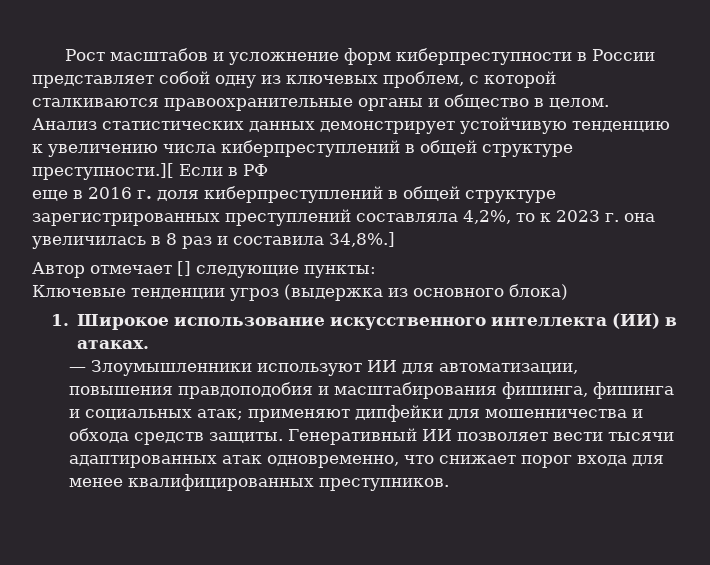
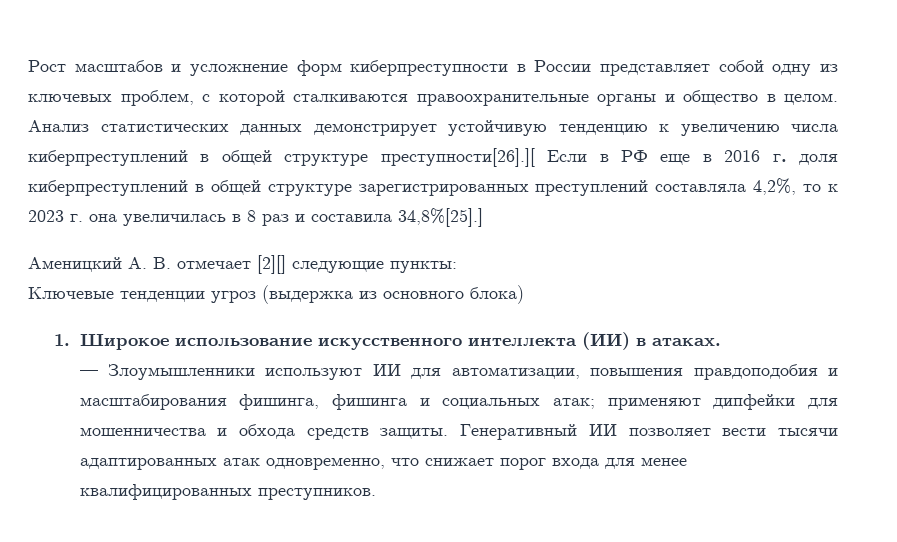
[32,163,174,180] преступности.][ -> [380,148,535,167] преступности[26].][
(268, 170) // -> (648, 156) none
[329,232,395,247] [32,261,191,278] 34,8%.] // Автор отмечает [] -> [398,208,483,227] [28,255,286,274] 34,8%[25].] // Аменицкий А. В. отмечает [2][]

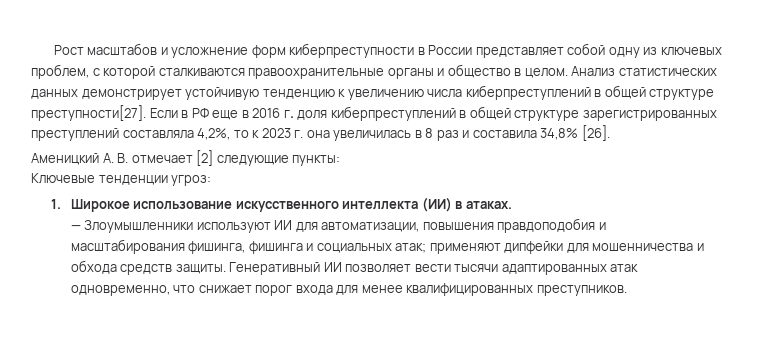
[380,148,535,167] преступности[26].][ -> [31,105,146,121] преступности[27].
[398,208,483,227] 34,8%[25].] -> [540,125,610,141] 34,8% [26].
[257,255,286,274] [2][] -> [196,150,214,166] [2]
[211,285,524,304] угроз (выдержка из основного блока) -> [171,175,212,186] угроз:

